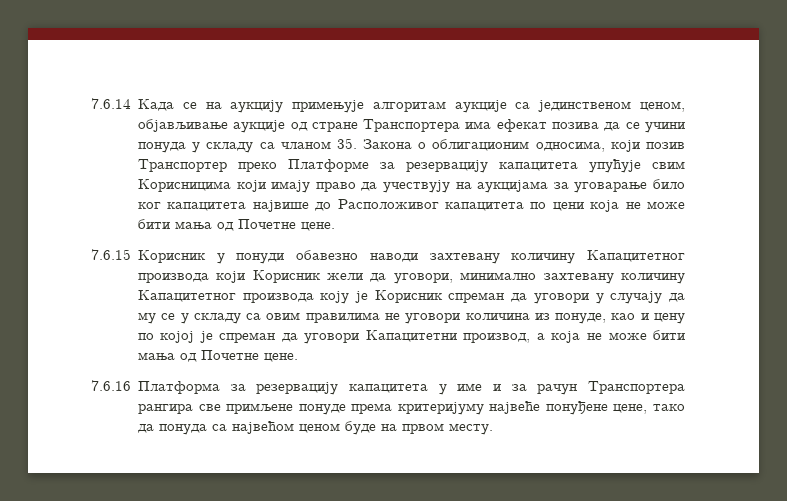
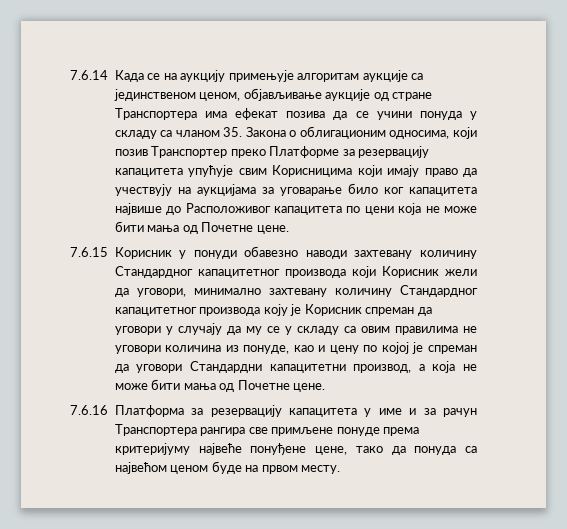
[587,250,685,262] Капацитетног -> [114,266,280,278] Стандардног капацитетног
[137,290,236,302] Капацитетног -> [400,285,478,297] [114,307,197,316] Стандардног капацитетног
[365,330,457,342] Капацитетни -> [189,361,346,373] Стандардни капацитетни

